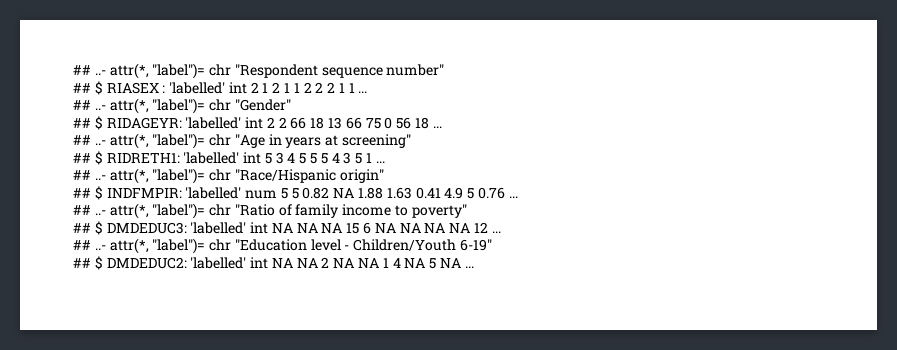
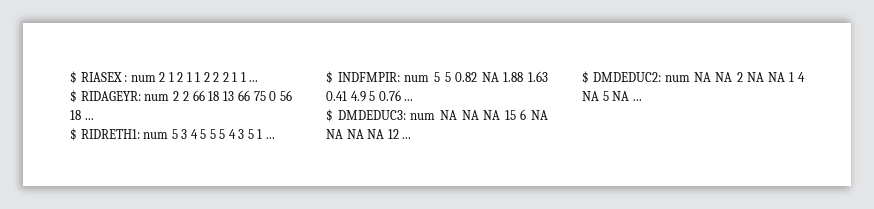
[73,63,445,79] [73,83,91,93] ## ..- attr(*, "label")= chr "Respondent sequence number" // ## -> (70, 77) none
[169,82,247,94] 'labelled' int -> [130,75,156,82] num
[73,98,291,114] [73,116,264,130] ## ..- attr(*, "label")= chr "Gender" // ## $ RIDAGEYR: 'labelled' int -> [70,90,170,103] $ RIDAGEYR: num
[73,133,412,149] [73,151,262,165] ## ..- attr(*, "label")= chr "Age in years at screening" // ## $ RIDRETH1: 'labelled' int -> [70,128,169,141] $ RIDRETH1: num
[73,168,384,184] [73,188,91,198] ## ..- attr(*, "label")= chr "Race/Hispanic origin" // ## -> (275, 138) none
[185,187,242,199] 'labelled' -> (400, 77) none
[73,203,467,219] [73,221,269,235] ## ..- attr(*, "label")= chr "Ratio of family income to poverty" // ## $ DMDEDUC3: 'labelled' int -> [326,109,436,122] $ DMDEDUC3: num
[73,238,493,254] [73,256,269,270] ## ..- attr(*, "label")= chr "Education level - Children/Youth 6-19" // ## $ DMDEDUC2: 'labelled' int -> [582,71,691,84] $ DMDEDUC2: num

